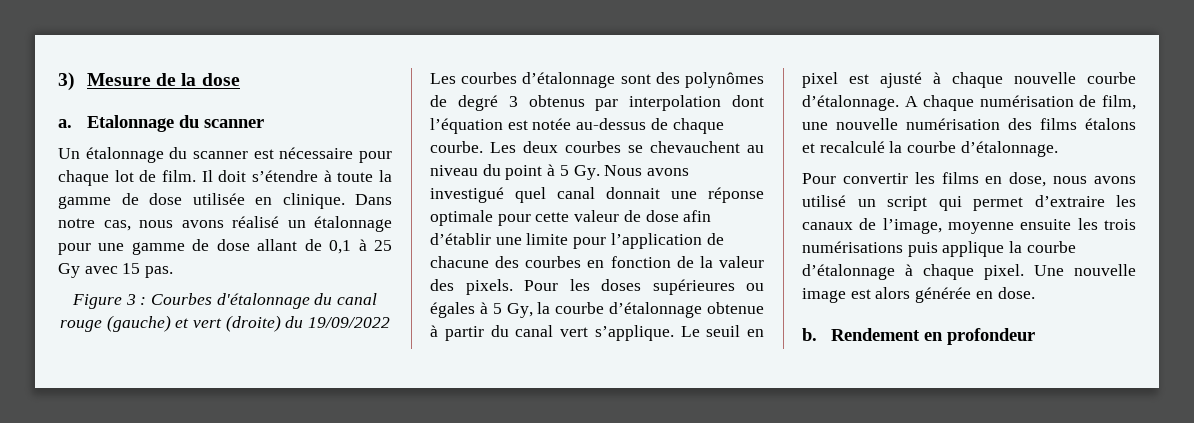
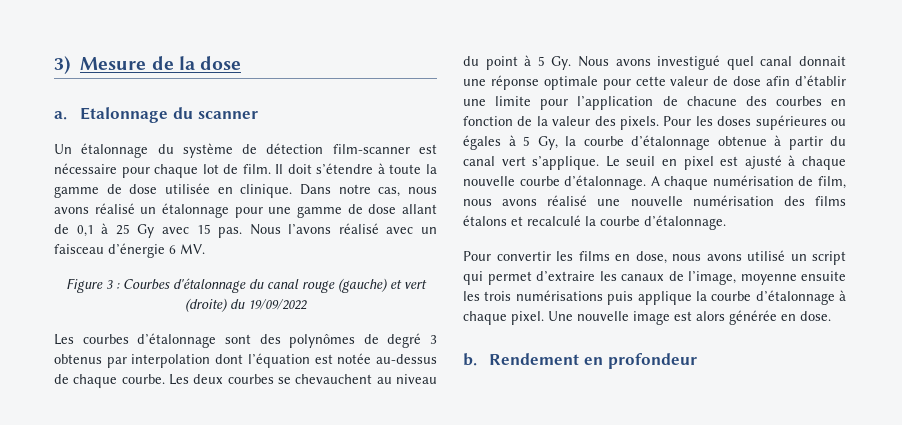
[192,151,248,159] scanner -> [182,143,410,158] système de détection film-scanner
(174, 272) none -> [249,223,437,235] [54,243,205,258] Nous l’avons réalisé avec un faisceau d’énergie 6 MV.
(1136, 102) none -> [463,195,588,206] nous avons réalisé

